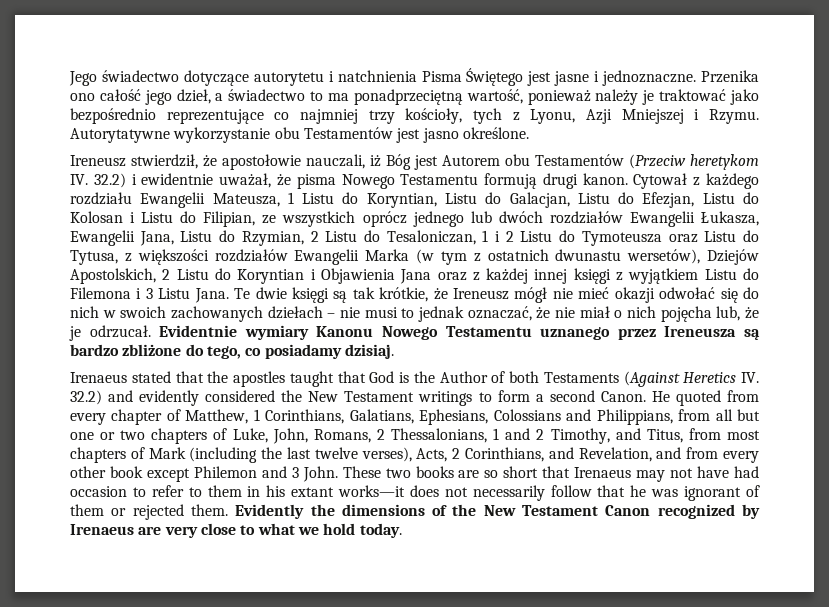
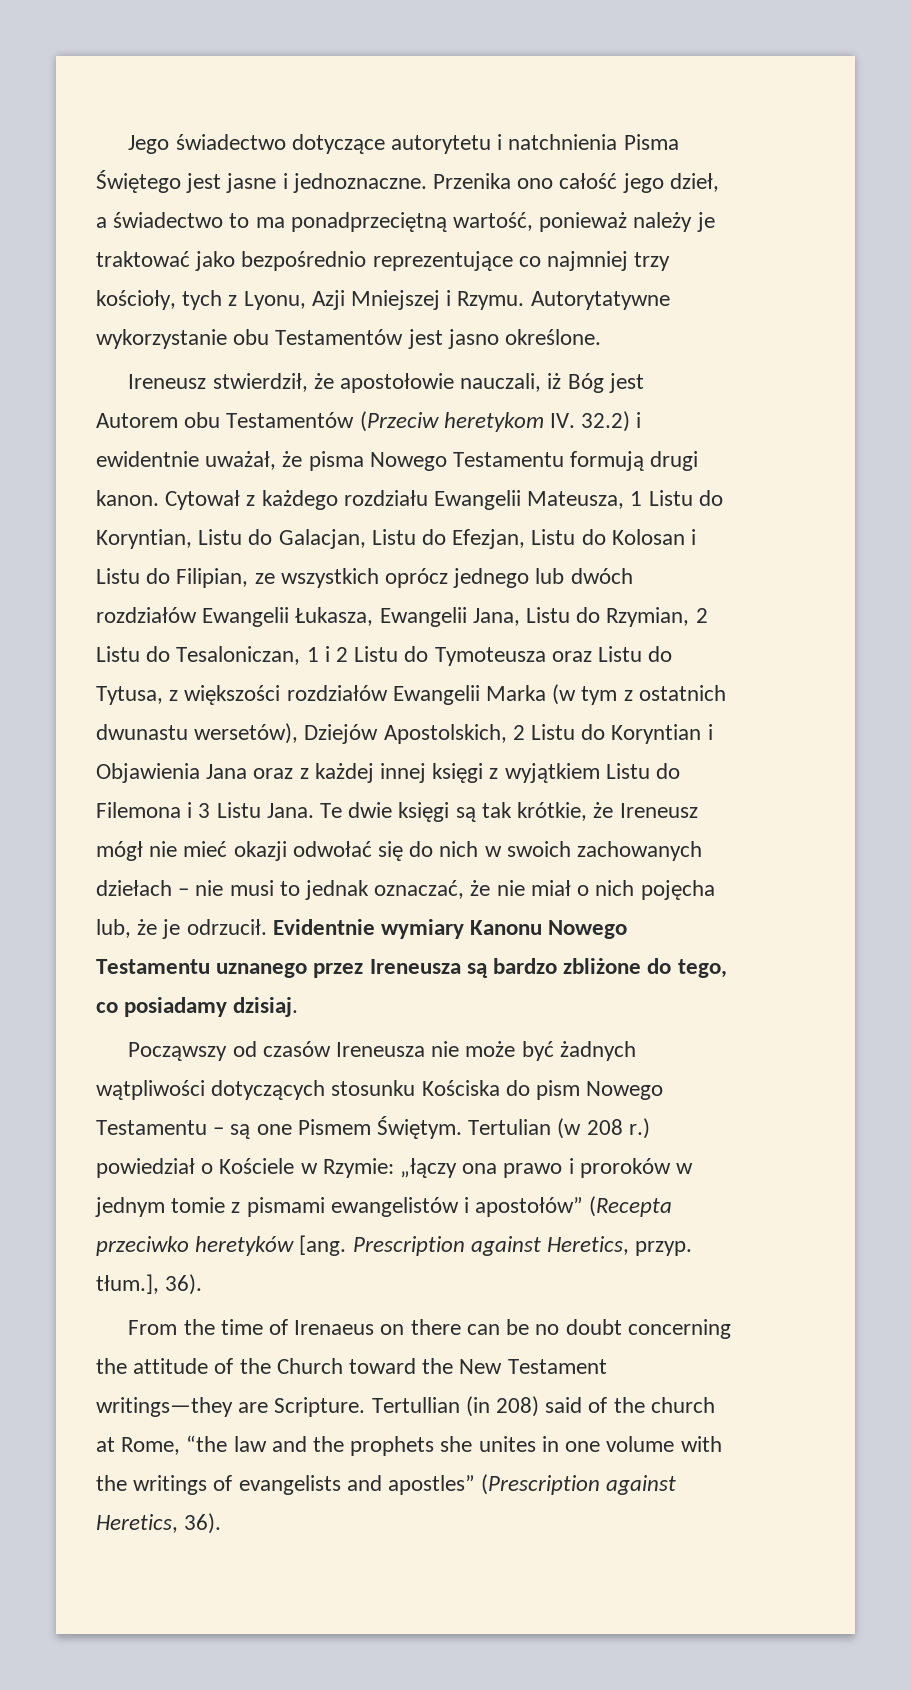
[89,325,151,338] odrzucał. -> [186,919,267,935] odrzucił.
[70,371,759,387] [70,390,760,406] [70,409,760,425] [70,428,760,444] [70,447,759,463] [70,466,760,482] [70,485,760,501] [70,504,760,520] [70,523,402,538] Irenaeus stated that the apostles taught that God is the Author of both Testaments (Against Heretics IV. 32.2) and evidently considered the New Testament writings to form a second Canon. He quoted from every chapter of Matthew, 1 Corinthians, Galatians, Ephesians, Colossians and Philippians, from all but one or two chapters of Luke, John, Romans, 2 Thessalonians, 1 and 2 Timothy, and Titus, from most chapters of Mark (including the last twelve verses), Acts, 2 Corinthians, and Revelation, and from every other book except Philemon and 3 John. These two books are so short that Irenaeus may not have had occasion to refer to them in his extant works—it does not necessarily follow that he was ignorant of them or rejected them. Evidently the dimensions of the New Testament Canon recognized by Irenaeus are very close to what we hold today. -> [128,1041,636,1061] [96,1080,664,1100] [96,1116,650,1139] [96,1158,694,1178] [95,1196,673,1217] [96,1235,693,1256] [96,1274,203,1295] [128,1319,731,1339] [96,1358,607,1374] [96,1396,715,1417] [96,1435,722,1456] [96,1474,677,1495] [96,1513,222,1534] Począwszy od czasów Ireneusza nie może być żadnych wątpliwości dotyczących stosunku Kościska do pism Nowego Testamentu – są one Pismem Świętym. Tertulian (w 208 r.) powiedział o Kościele w Rzymie: „łączy ona prawo i proroków w jednym tomie z pismami ewangelistów i apostołów” (Recepta przeciwko heretyków [ang. Prescription against Heretics, przyp. tłum.], 36). // From the time of Irenaeus on there can be no doubt concerning the attitude of the Church toward the New Testament writings—they are Scripture. Tertullian (in 208) said of the church at Rome, “the law and the prophets she unites in one volume with the writings of evangelists and apostles” (Prescription against Heretics, 36).

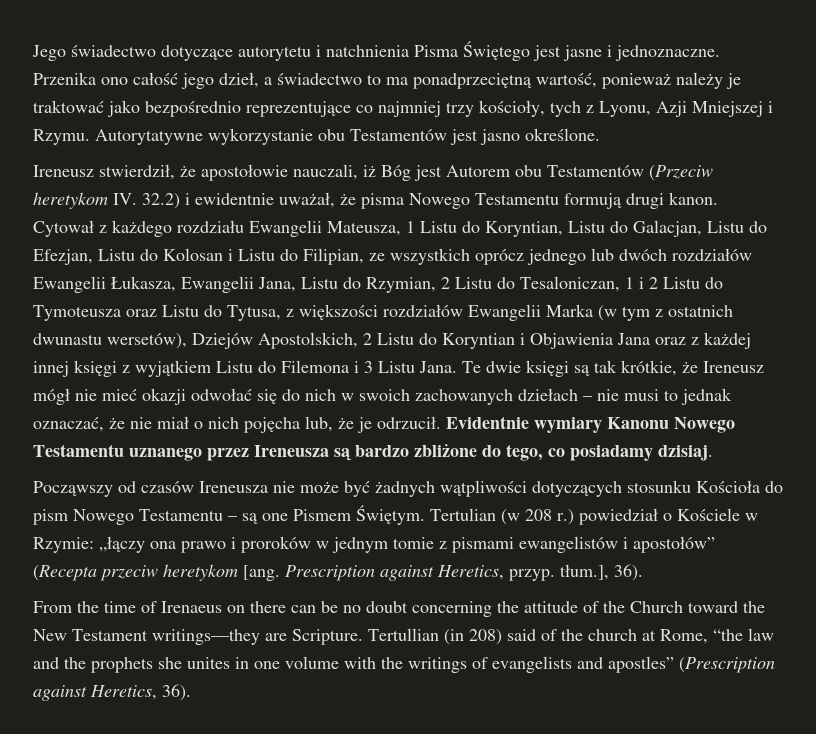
[421,1080,500,1096] Kościska -> [696,480,760,493] Kościoła
[96,1236,295,1256] przeciwko heretyków -> [100,564,238,581] przeciw heretykom

